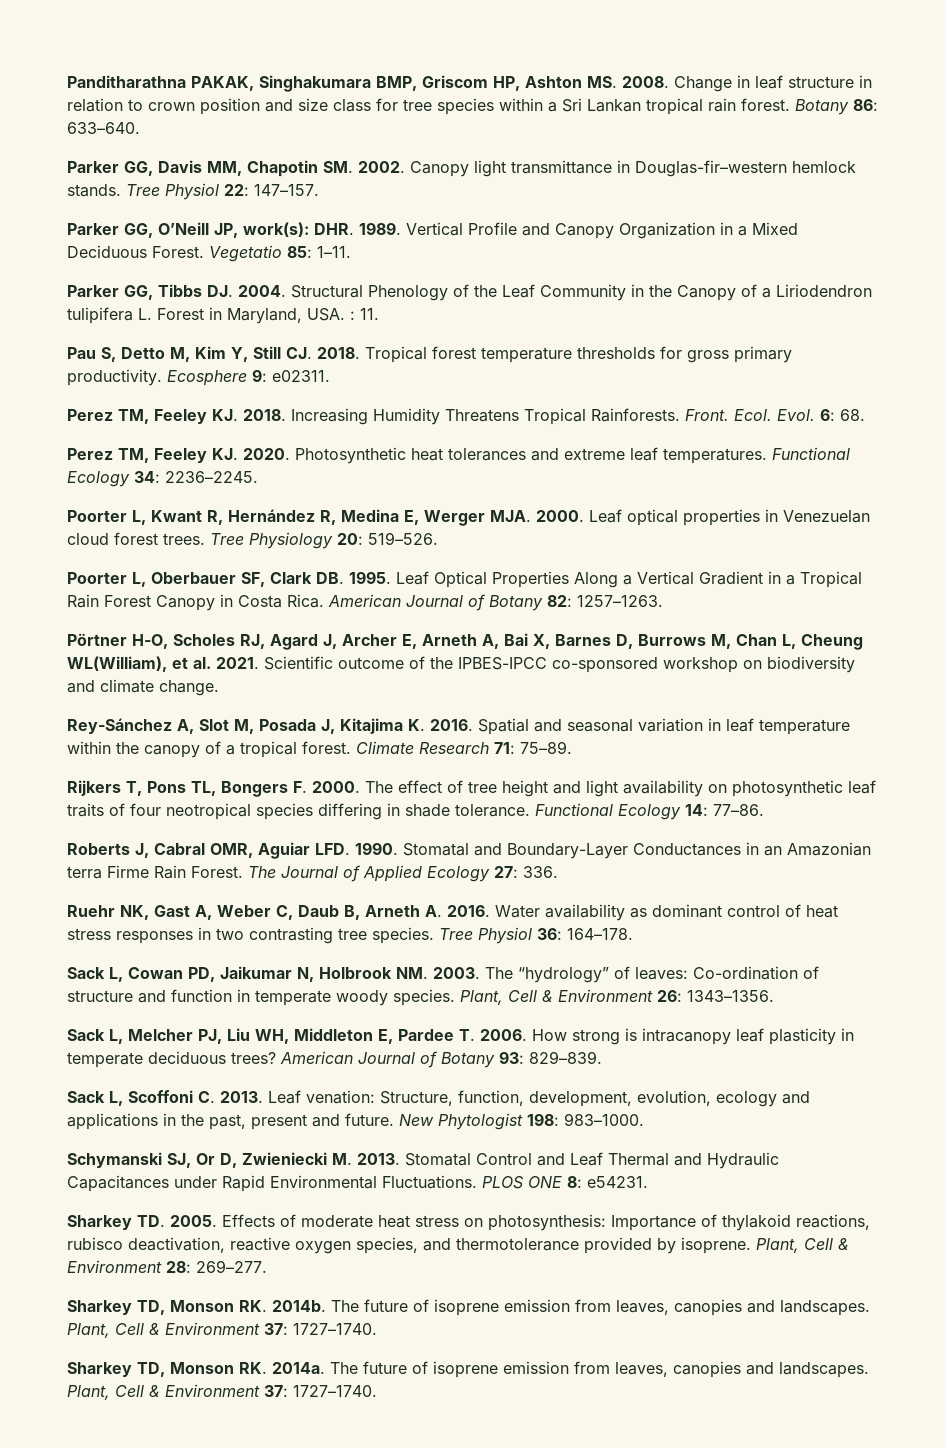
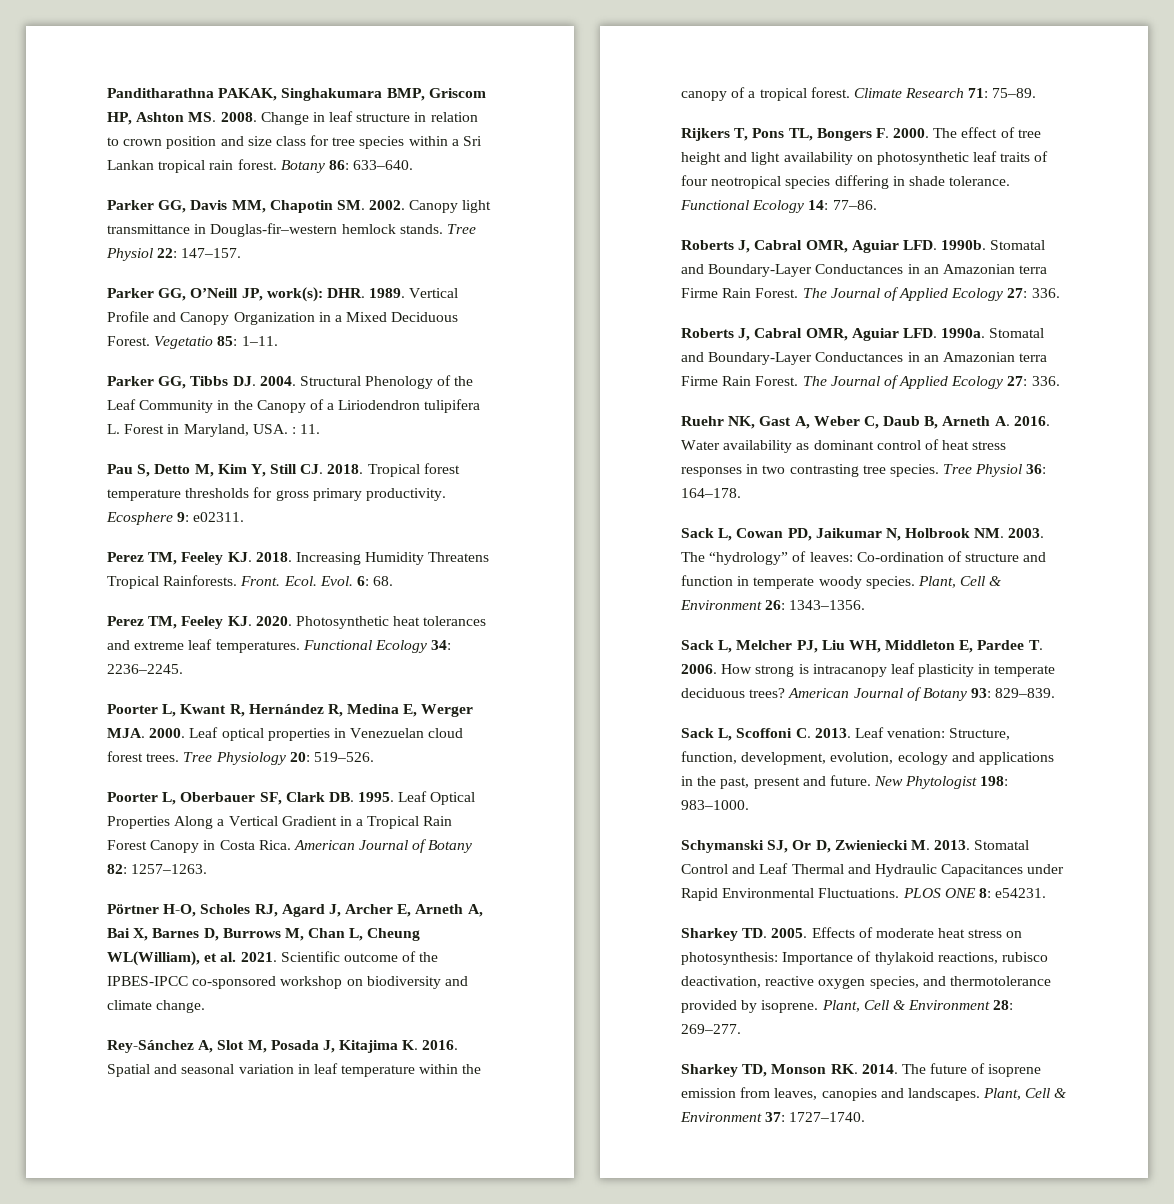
[355,842,398,855] 1990. -> [941,240,1046,250] [681,264,1048,277] [681,287,1060,301] [681,328,986,341] 1990b. Stomatal and Boundary-Layer Conductances in an Amazonian terra Firme Rain Forest. The Journal of Applied Ecology 27: 336. // Roberts J, Cabral OMR, Aguiar LFD. 1990a.
[272,1300,326,1312] 2014b. -> [861,1064,898,1074] 2014.
[67,1361,869,1378] [67,1384,377,1400] // Sharkey TD, Monson RK. 2014a. The future of isoprene emission from leaves, canopies and landscapes. Plant, Cell & Environment 37: 1727–1740. -> (866, 1117) none

